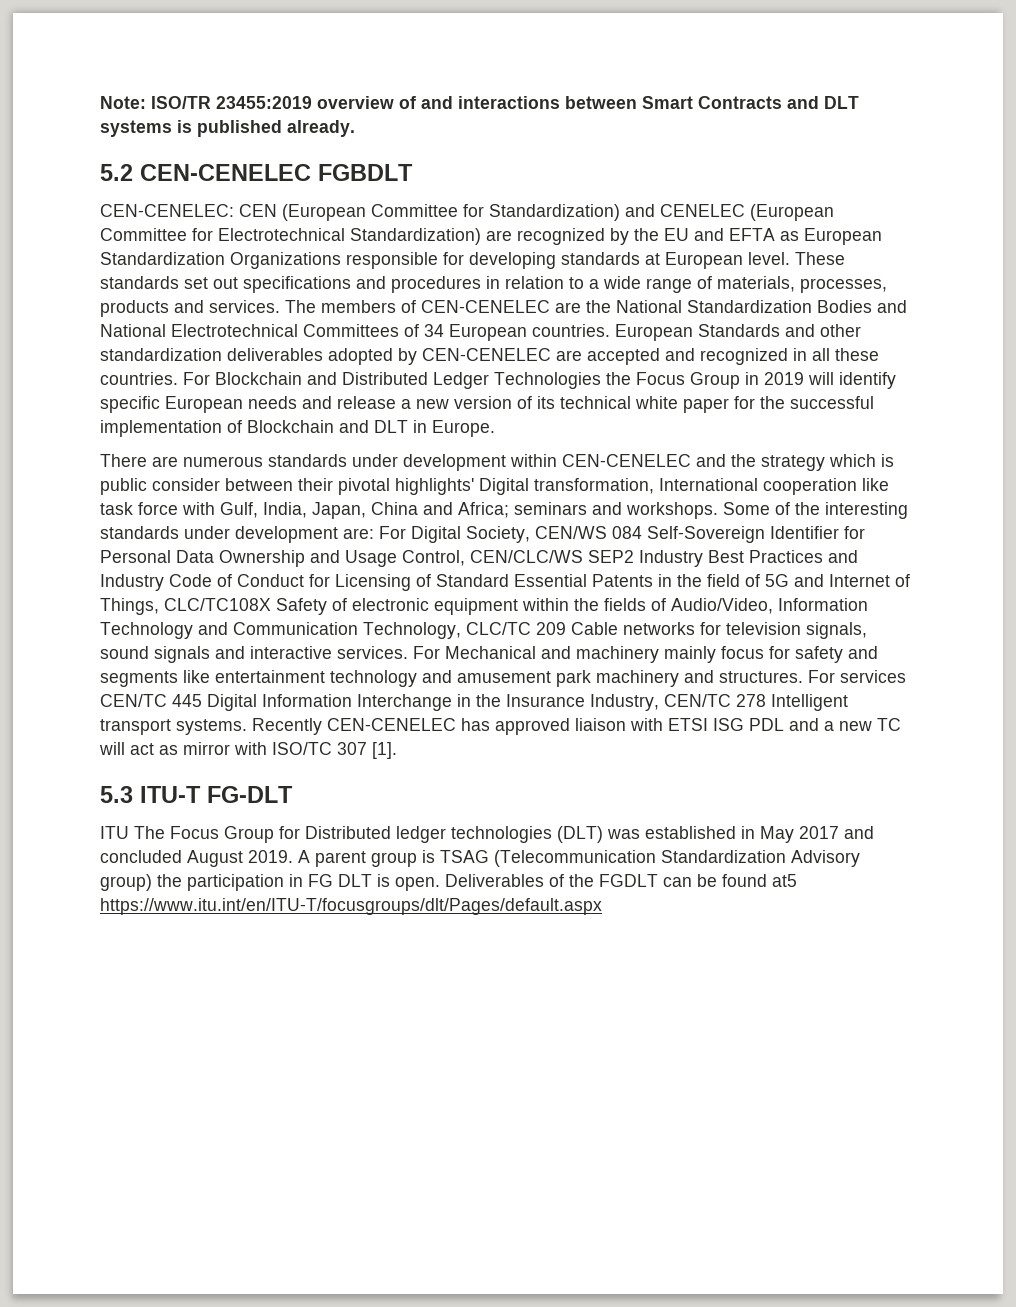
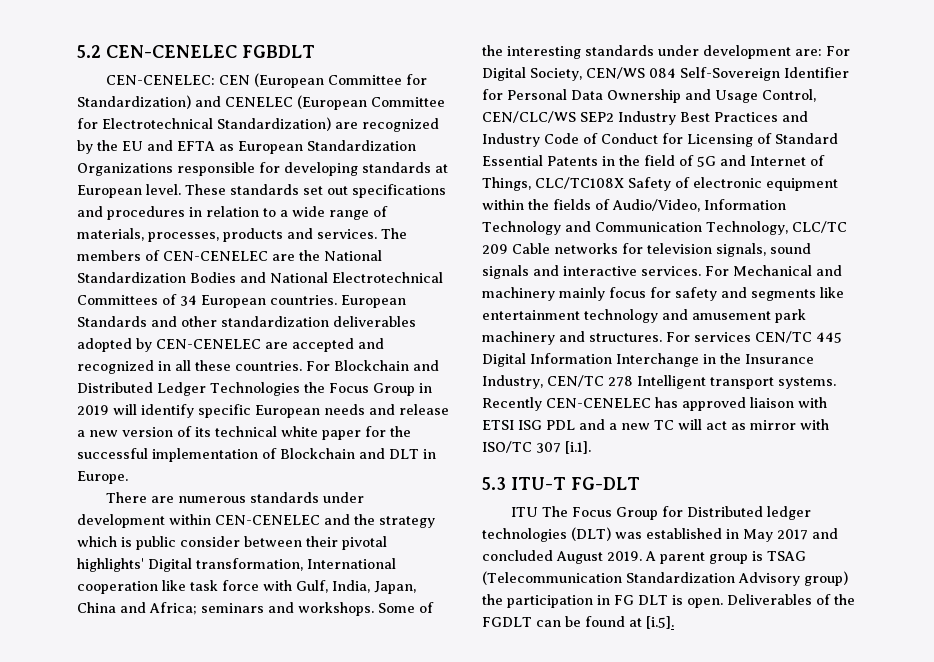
[100,96,859,109] [100,120,355,137] Note: ISO/TR 23455:2019 overview of and interactions between Smart Contracts and DLT systems is published already. // -> (77, 51) none
[372,742,397,759] [1]. -> [565,441,591,454] [i.1].
[772,874,797,887] [100,898,602,915] at5 https://www.itu.int/en/ITU-T/focusgroups/dlt/Pages/default.aspx -> [628,616,674,629] at [i.5].

